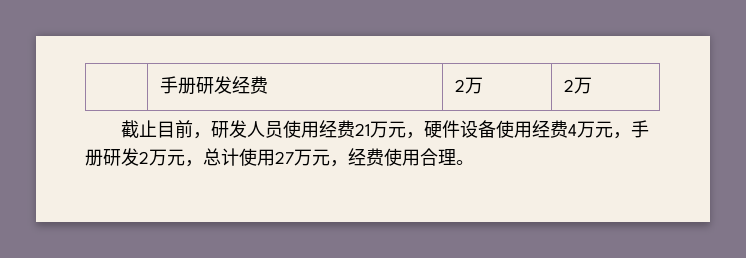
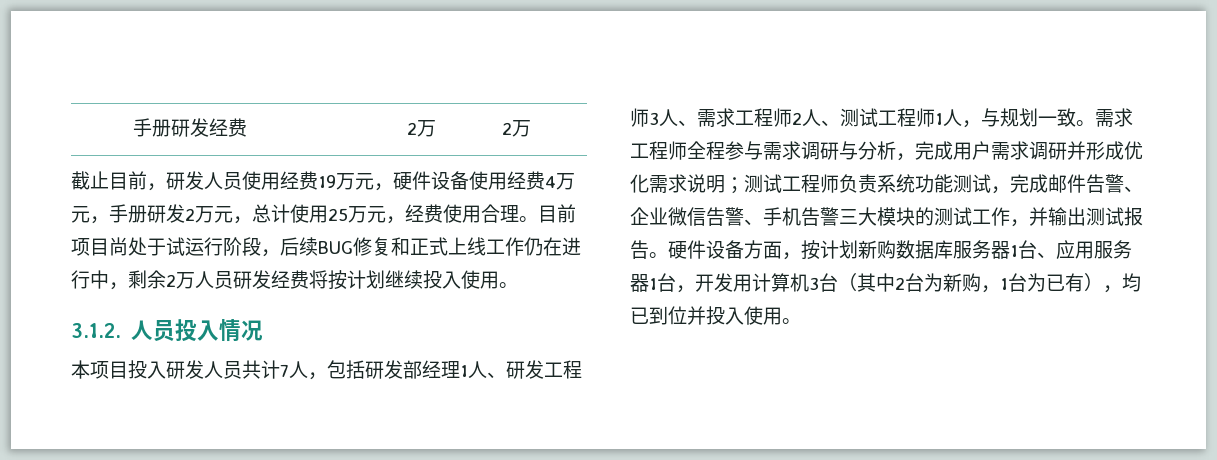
[355,123,371,136] 21 -> [318,175,336,188] 19
[275,151,294,164] 27 -> [328,208,348,221] 25
(474, 162) none -> [538,204,576,223] [71,237,581,257] [71,270,518,290] [71,319,263,342] [71,360,582,380] [630,108,1133,128] [630,141,1143,161] [630,174,1143,194] [630,207,1143,227] [630,240,1132,260] [630,273,1141,293] [630,306,801,325] 目前项目尚处于试运行阶段，后续BUG修复和正式上线工作仍在进行中，剩余2万人员研发经费将按计划继续投入使用。 // 3.1.2.人员投入情况 // 本项目投入研发人员共计7人，包括研发部经理1人、研发工程师3人、需求工程师2人、测试工程师1人，与规划一致。需求工程师全程参与需求调研与分析，完成用户需求调研并形成优化需求说明；测试工程师负责系统功能测试，完成邮件告警、企业微信告警、手机告警三大模块的测试工作，并输出测试报告。硬件设备方面，按计划新购数据库服务器1台、应用服务器1台，开发用计算机3台（其中2台为新购，1台为已有），均已到位并投入使用。

